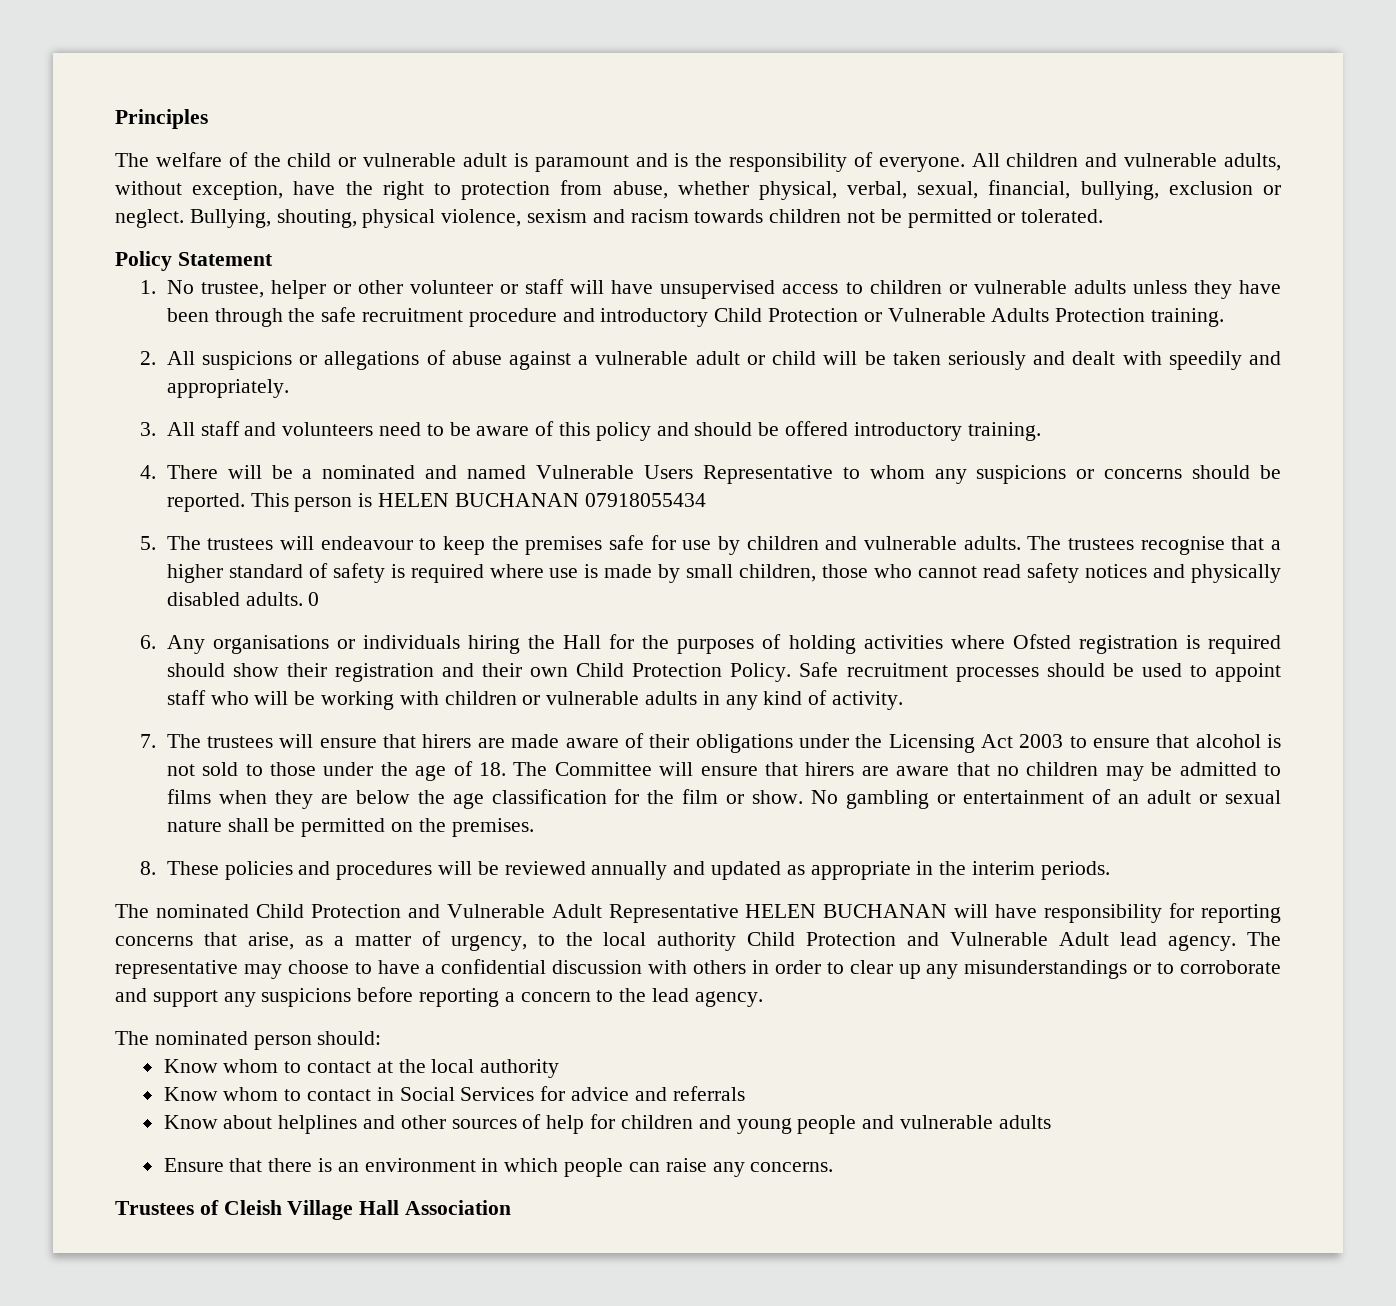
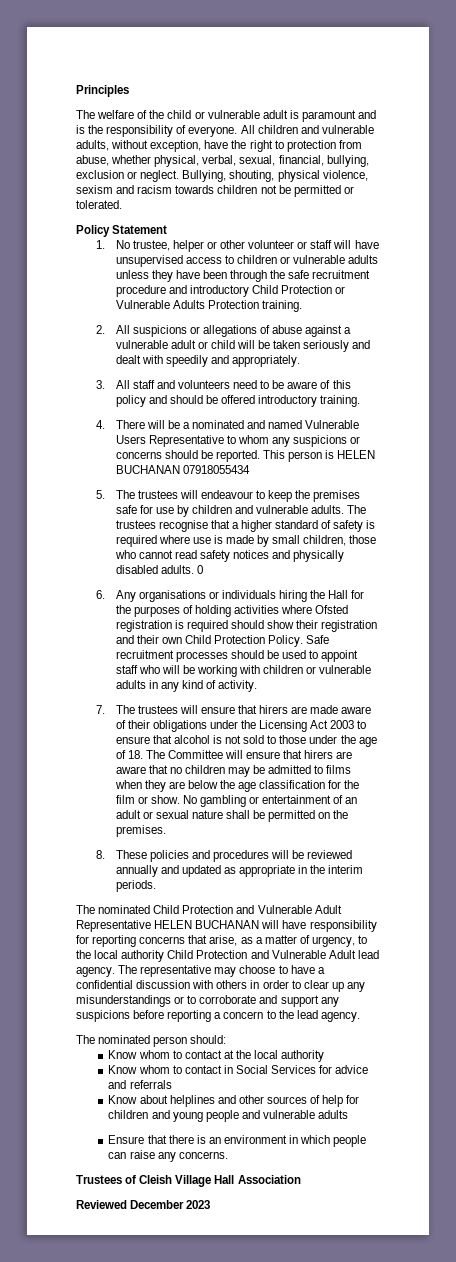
(512, 1207) none -> [76,1200,211,1209] // Reviewed December 2023

